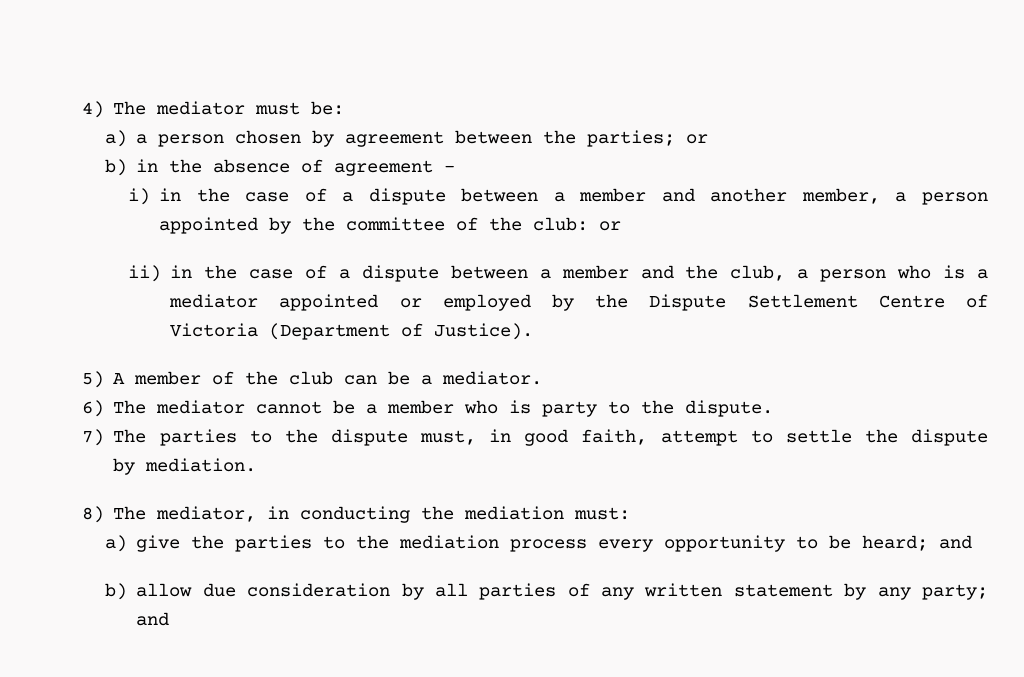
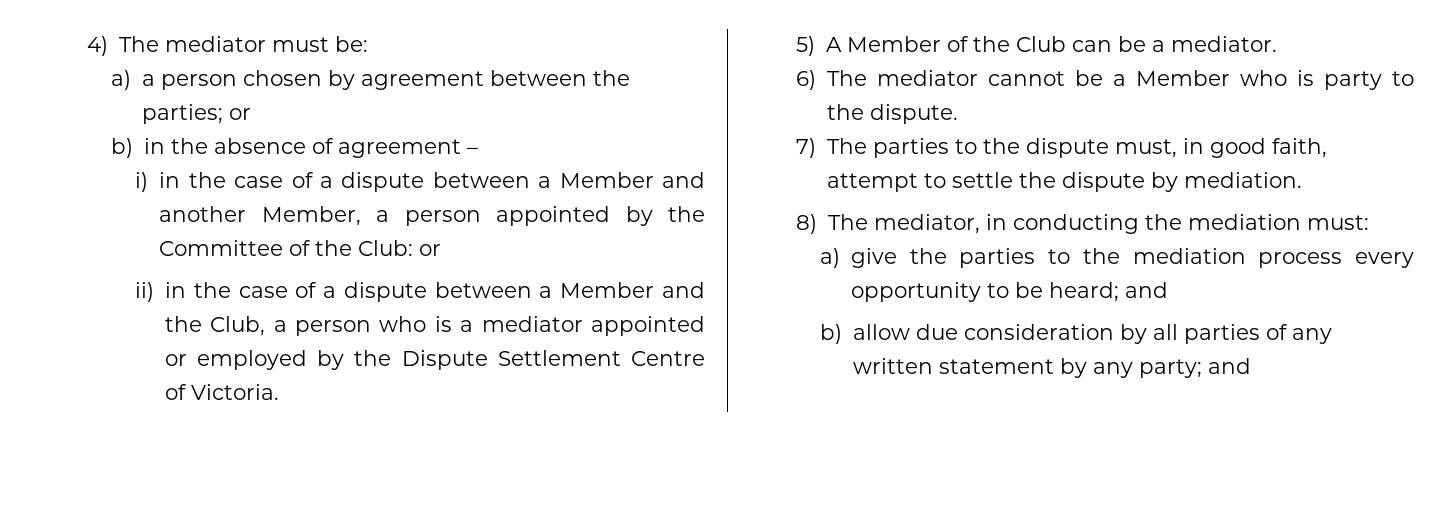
[579,188,647,202] member -> [559,172,654,188] Member
[801,188,880,204] member, -> [261,206,361,226] Member,
[346,217,589,231] committee of the club: -> [159,240,414,256] Committee of the Club:
[561,265,629,279] member -> [560,282,655,298] Member
[730,265,786,281] club, -> [210,316,266,336] Club,
[170,323,534,340] Victoria (Department of Justice). -> [190,384,279,400] Victoria.
[134,371,334,385] member of the club -> [846,36,1066,52] Member of the Club
[387,400,455,414] member -> [1135,70,1230,86] Member

